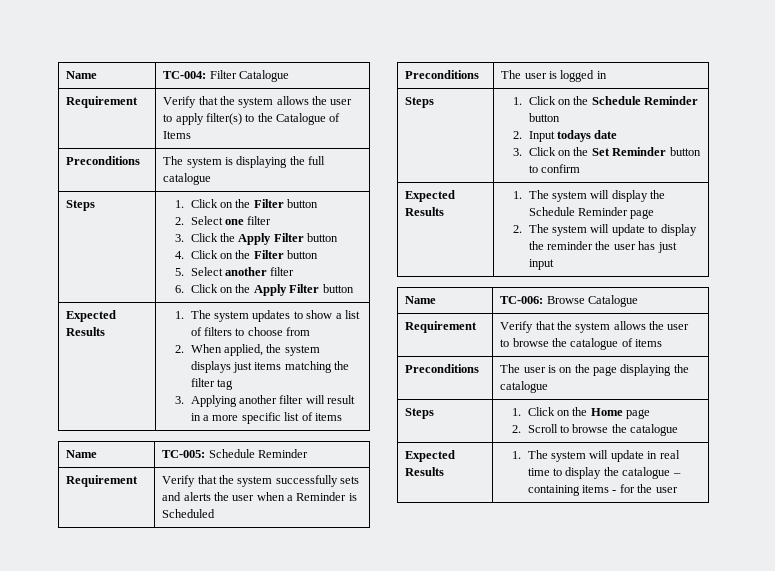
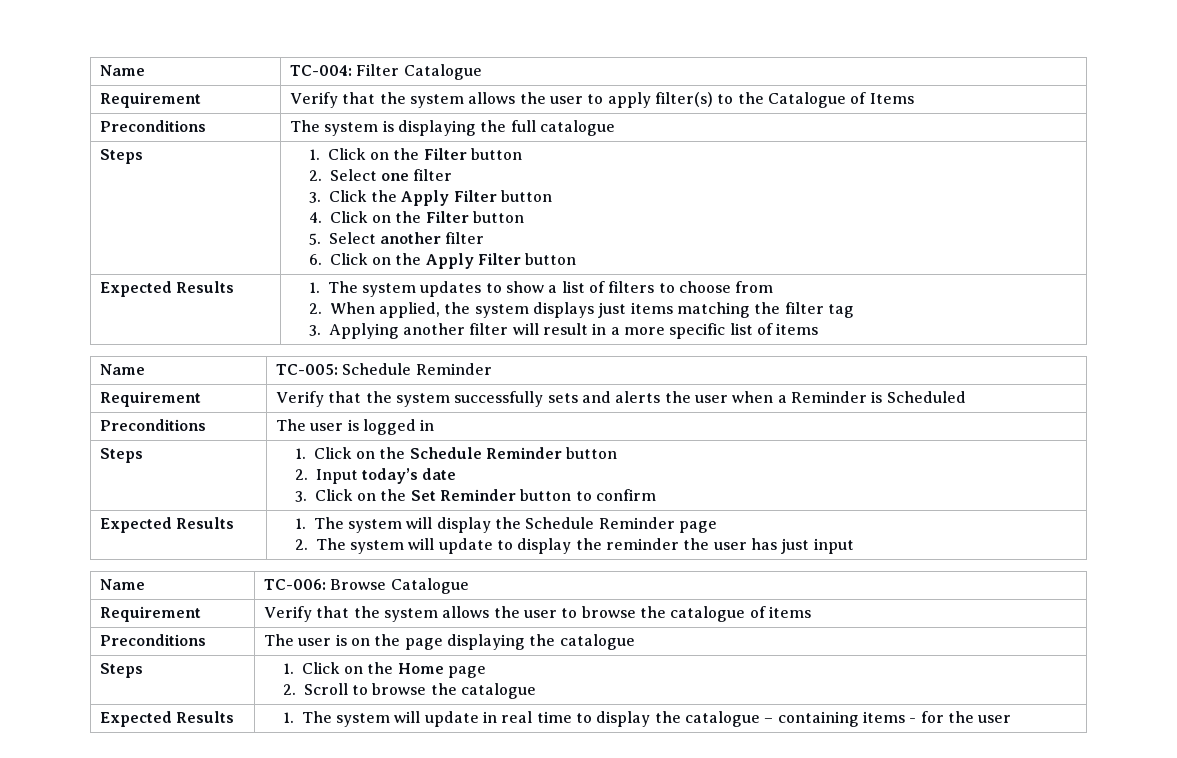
[557,130,592,142] todays -> [362,468,419,484] today’s

